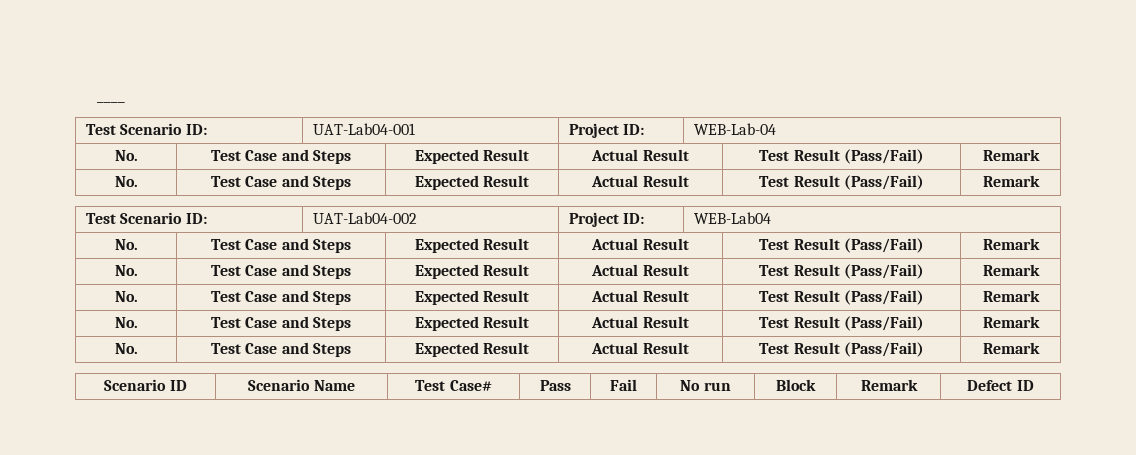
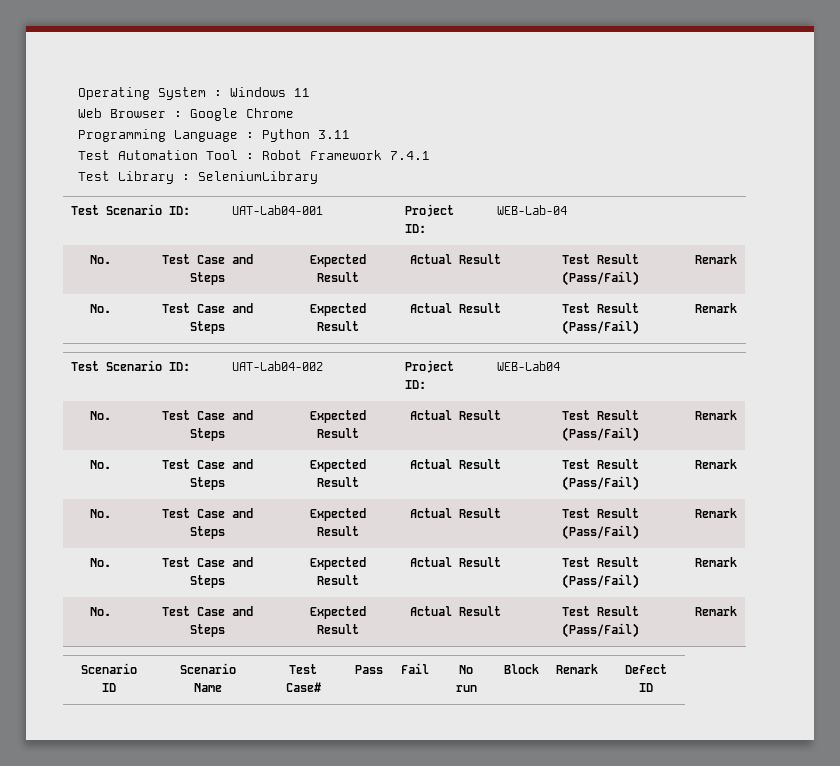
[97,101,126,103] ____ -> [78,87,311,100] [78,108,295,121] [78,129,351,142] [78,150,431,160] [78,171,319,184] Operating System : Windows 11 // Web Browser : Google Chrome // Programming Language : Python 3.11 // Test Automation Tool : Robot Framework 7.4.1 // Test Library : SeleniumLibrary

